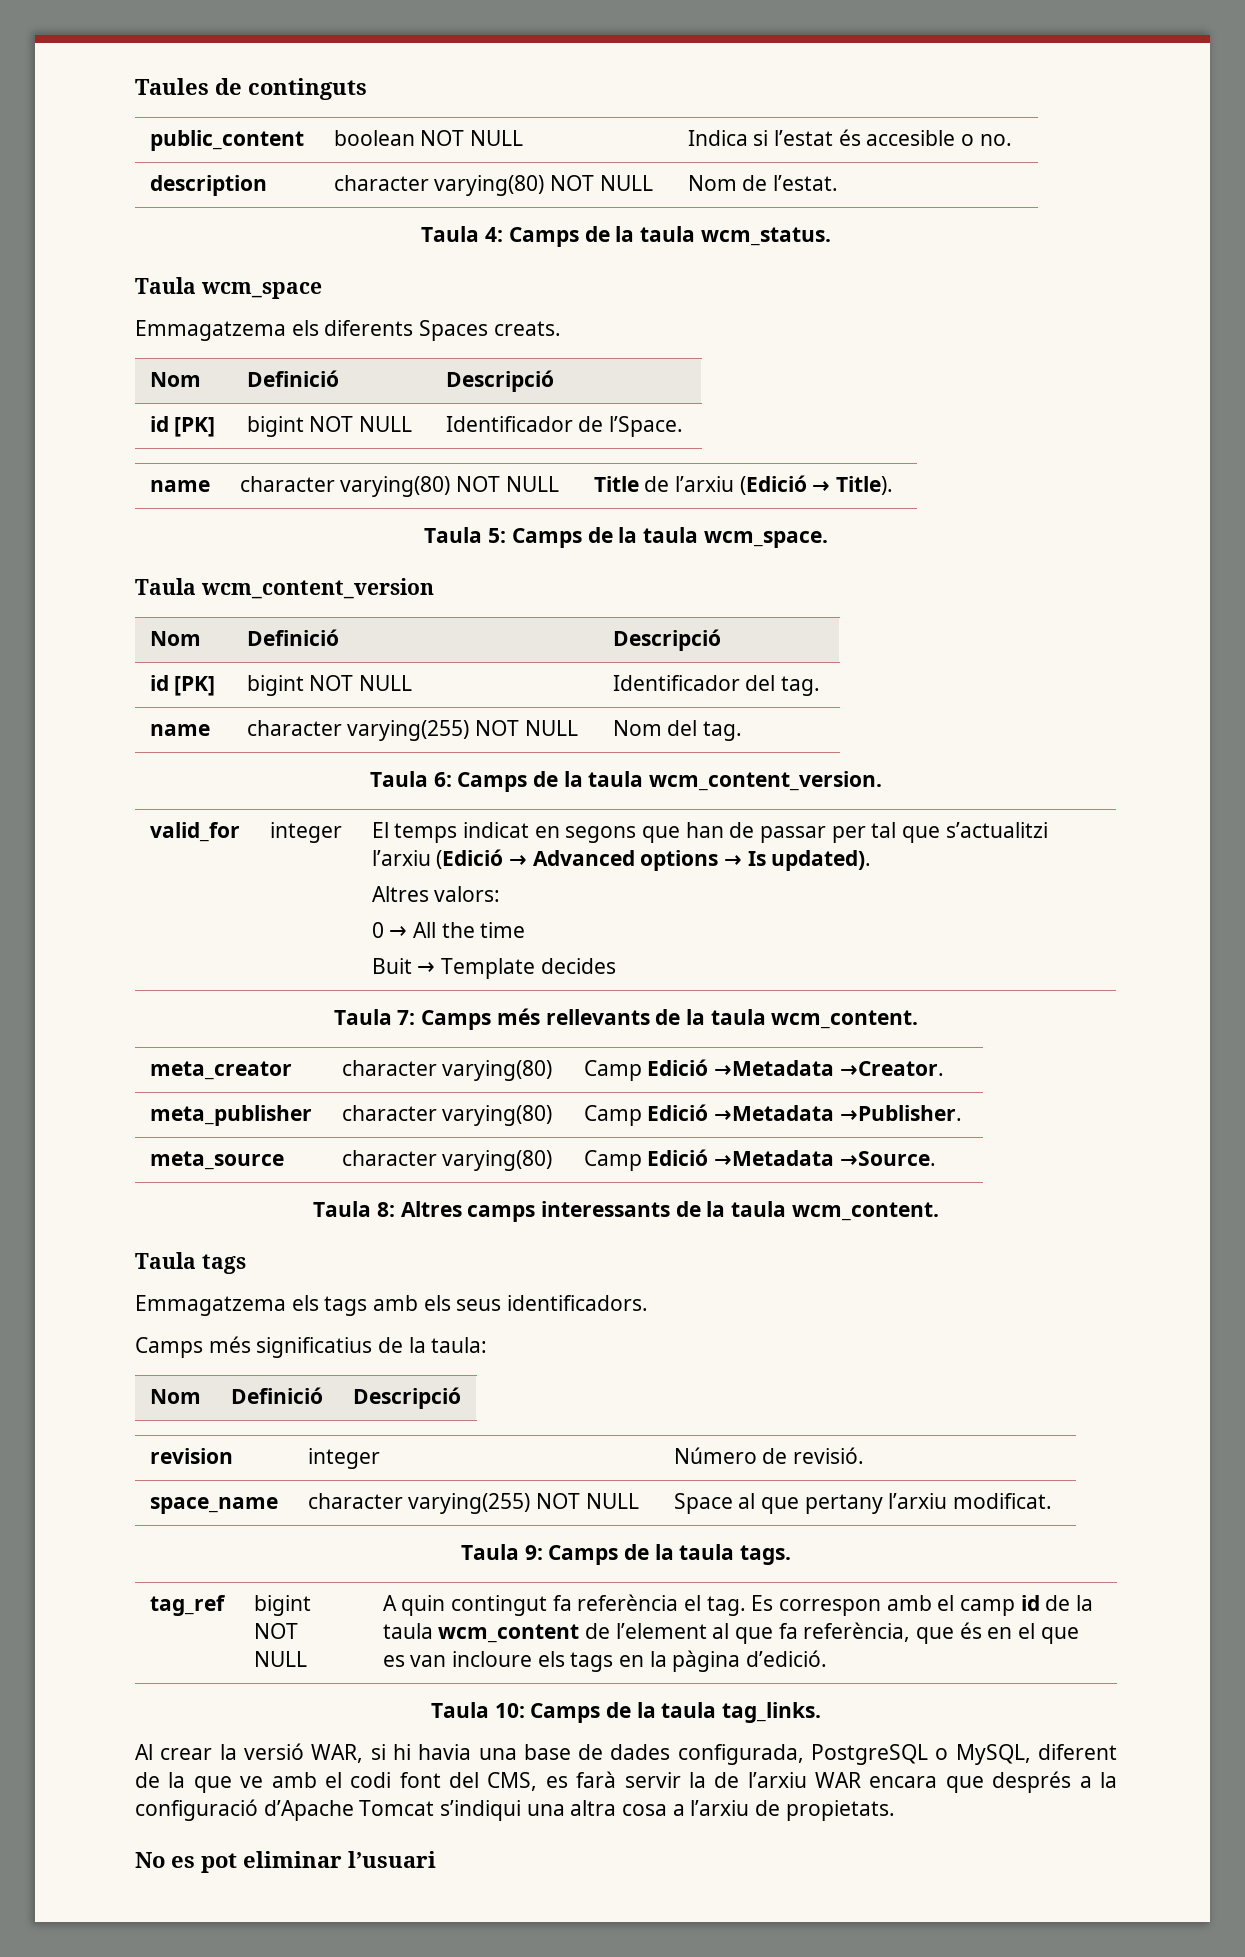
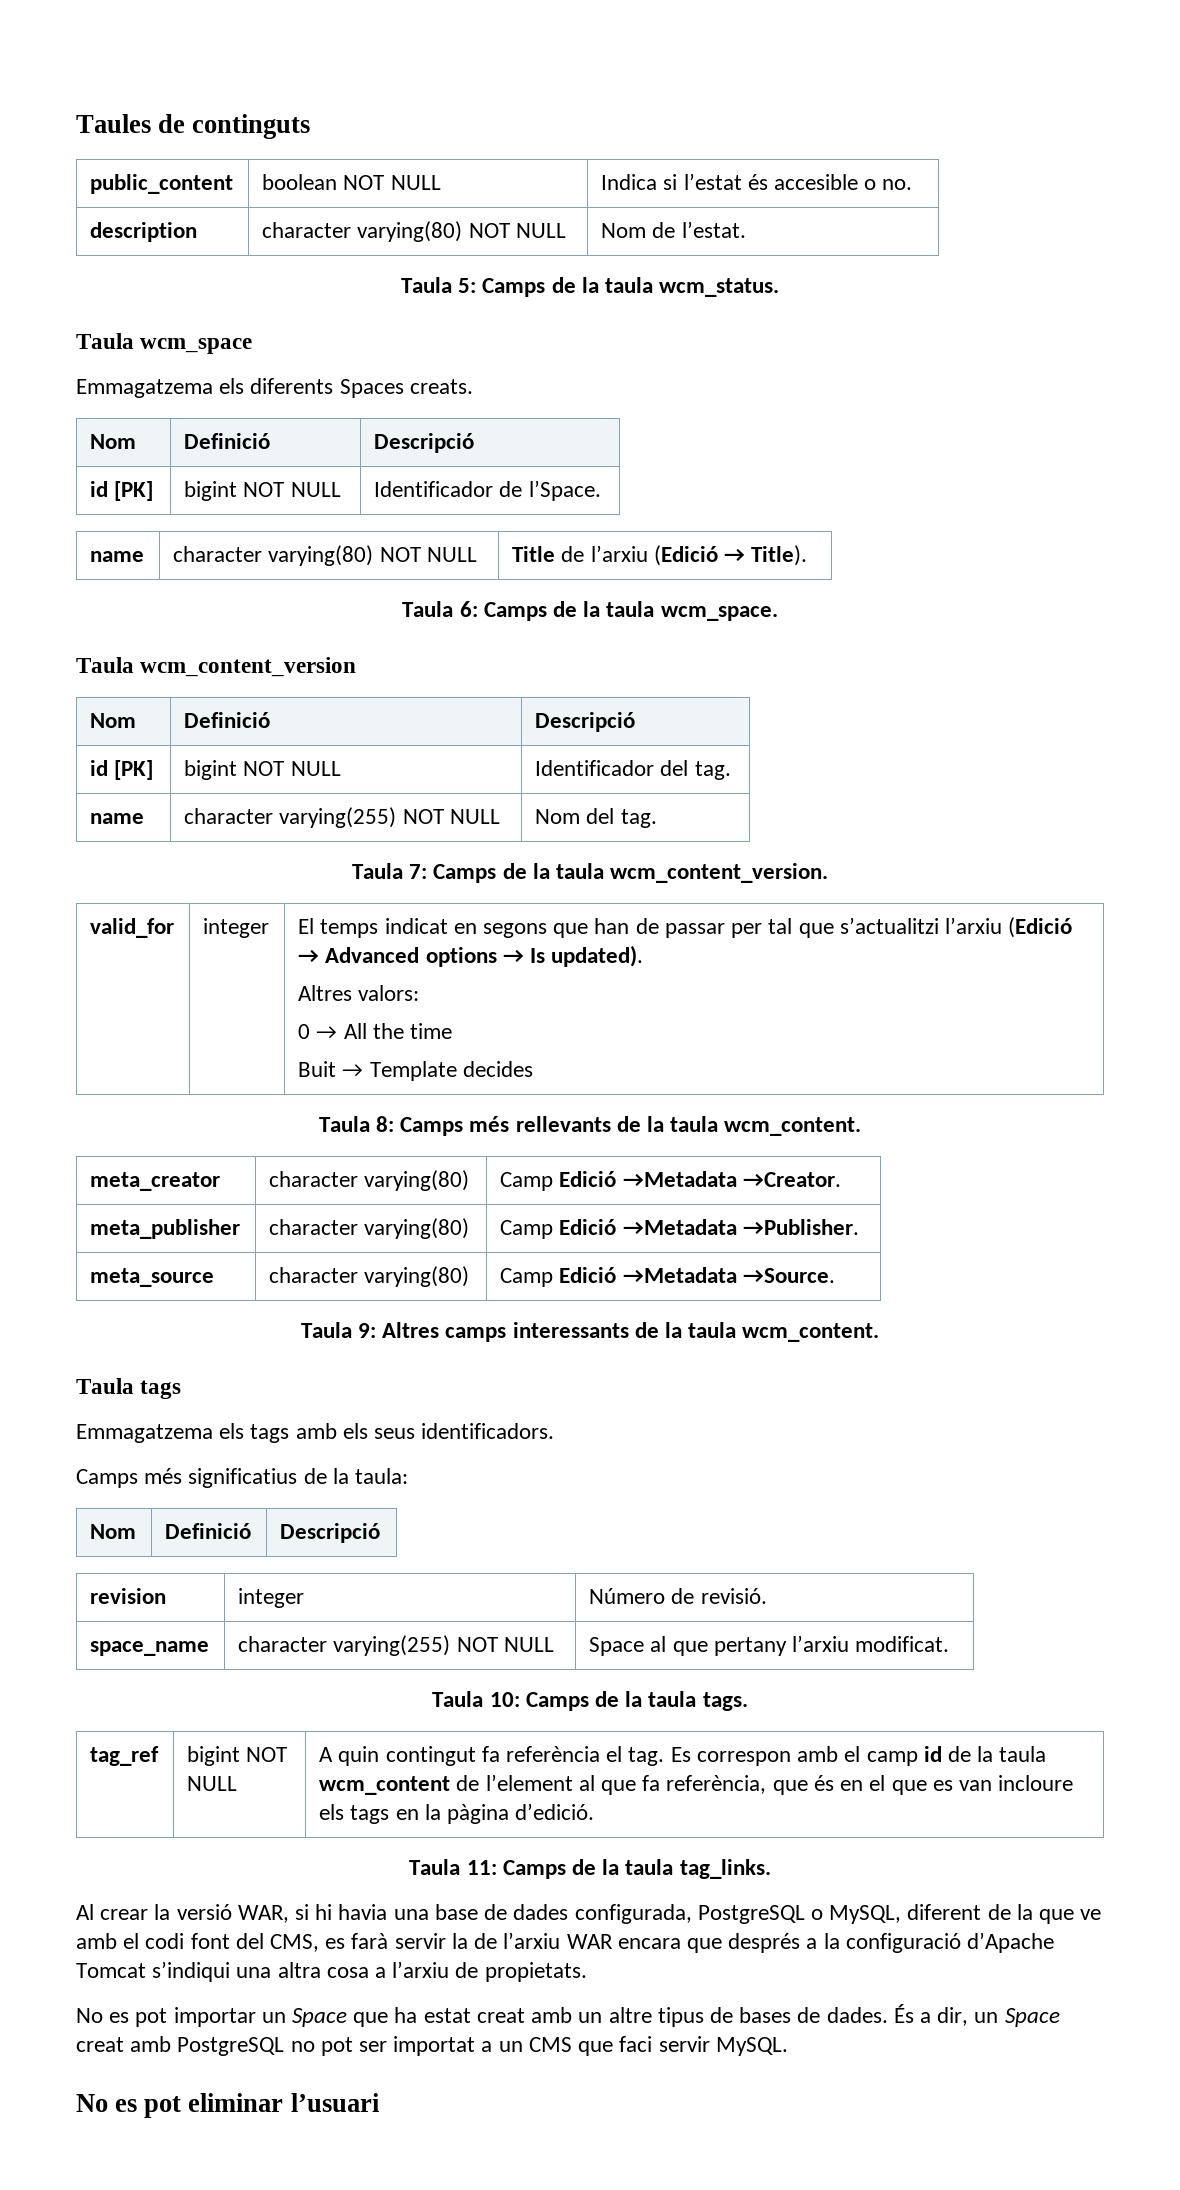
[485,227,504,242] 4: -> [458,278,477,293] 5:
[488,528,507,543] 5: -> [459,601,478,617] 6:
[433,772,452,787] 6: -> [409,864,428,879] 7:
[397,1010,416,1025] 7: -> [375,1116,394,1132] 8:
[376,1202,395,1217] 8: -> [357,1323,376,1338] 9:
[524,1545,543,1560] 9: -> [489,1692,520,1707] 10:
[494,1703,525,1718] 10: -> [466,1860,497,1875] 11:
(895, 1810) none -> [76,2004,1060,2027] [76,2036,788,2056] // No es pot importar un Space que ha estat creat amb un altre tipus de bases de dades. És a dir, un Space creat amb PostgreSQL no pot ser importat a un CMS que faci servir MySQL.

